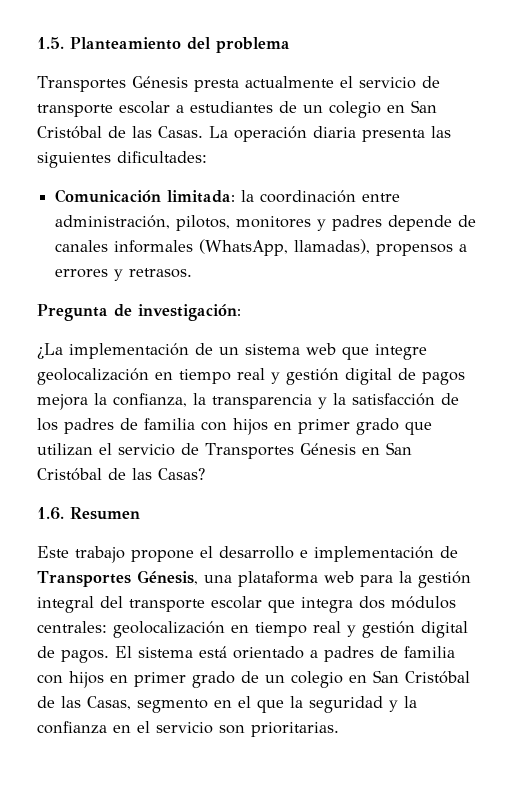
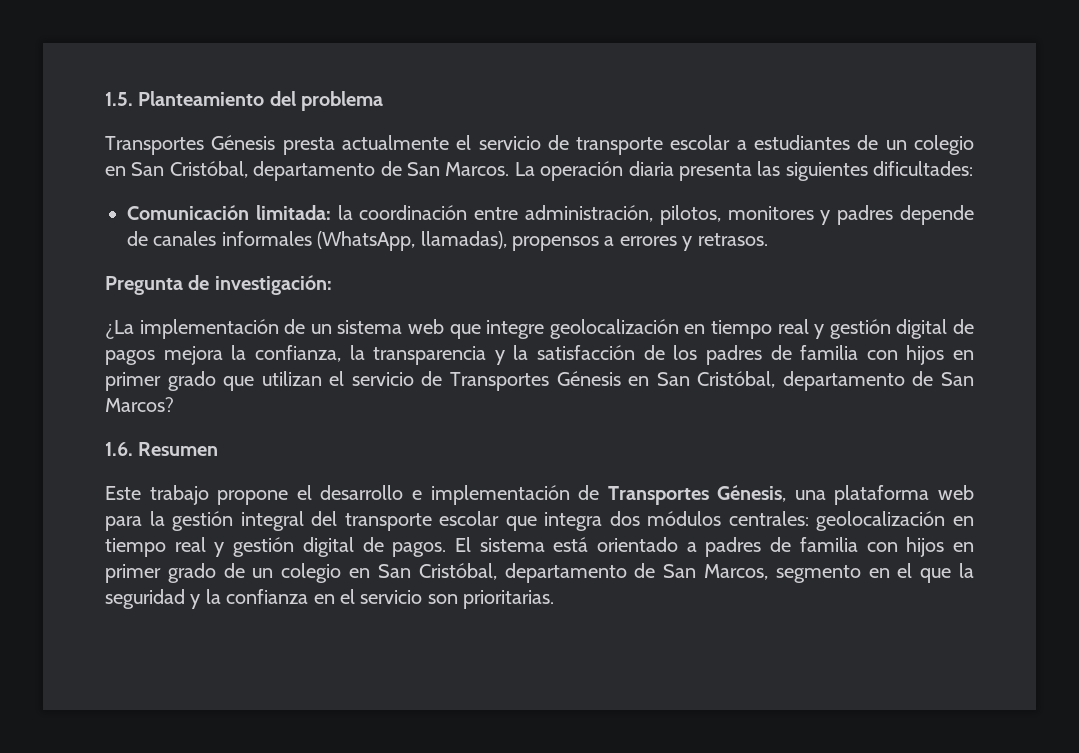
[37,126,203,139] Cristóbal de las Casas. -> [169,161,510,181] Cristóbal, departamento de San Marcos.
[37,468,205,481] Cristóbal de las Casas? -> [697,371,974,391] [105,397,174,412] Cristóbal, departamento de San Marcos?
[405,671,470,684] [37,696,131,710] Cristóbal de las Casas, -> [418,563,768,583] Cristóbal, departamento de San Marcos,

